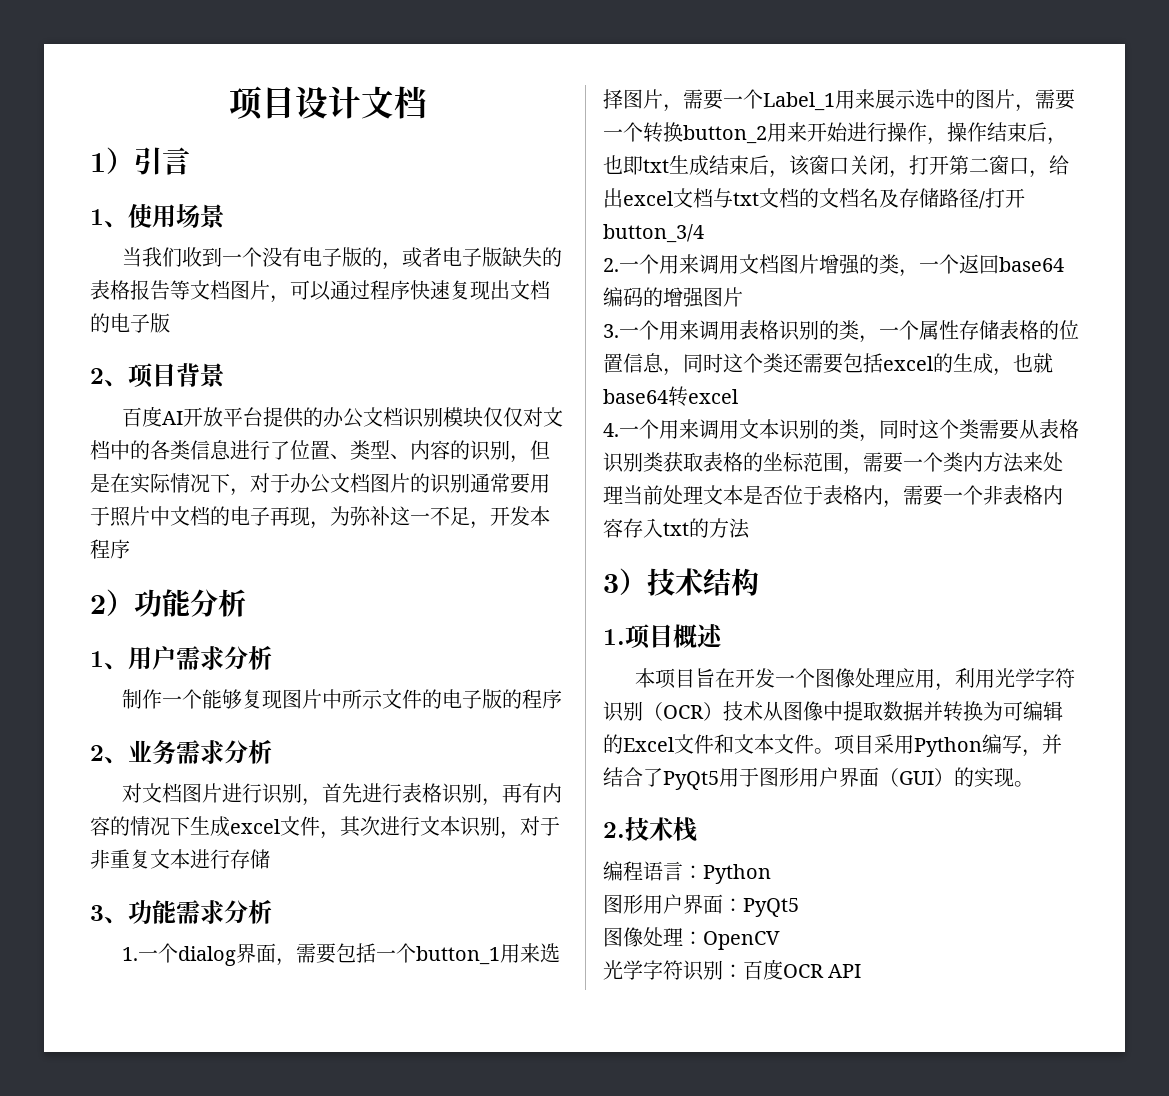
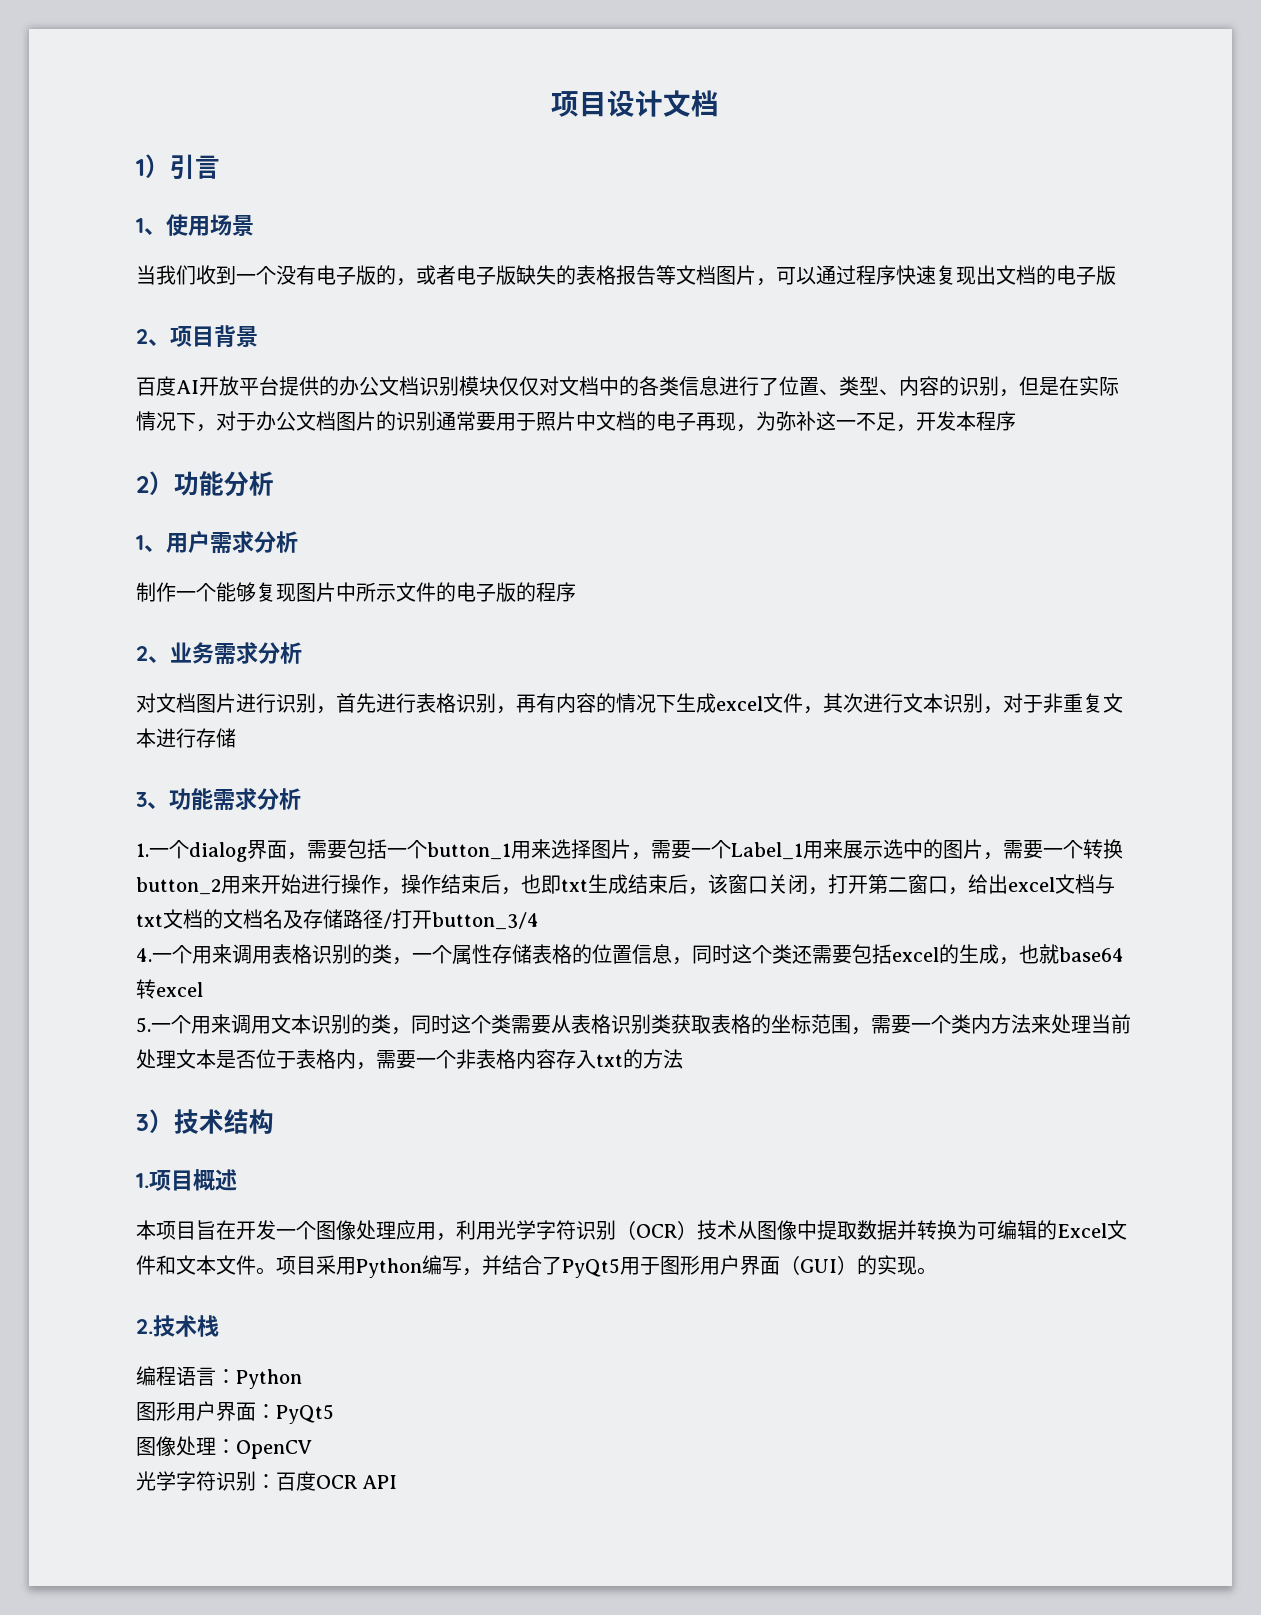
[603,254,1064,277] [603,287,743,308] [603,324,619,338] 2.一个用来调用文档图片增强的类，一个返回base64编码的增强图片 // 3. -> [136,948,152,962] 4.
[603,423,619,437] 4. -> [136,1017,151,1033] 5.

